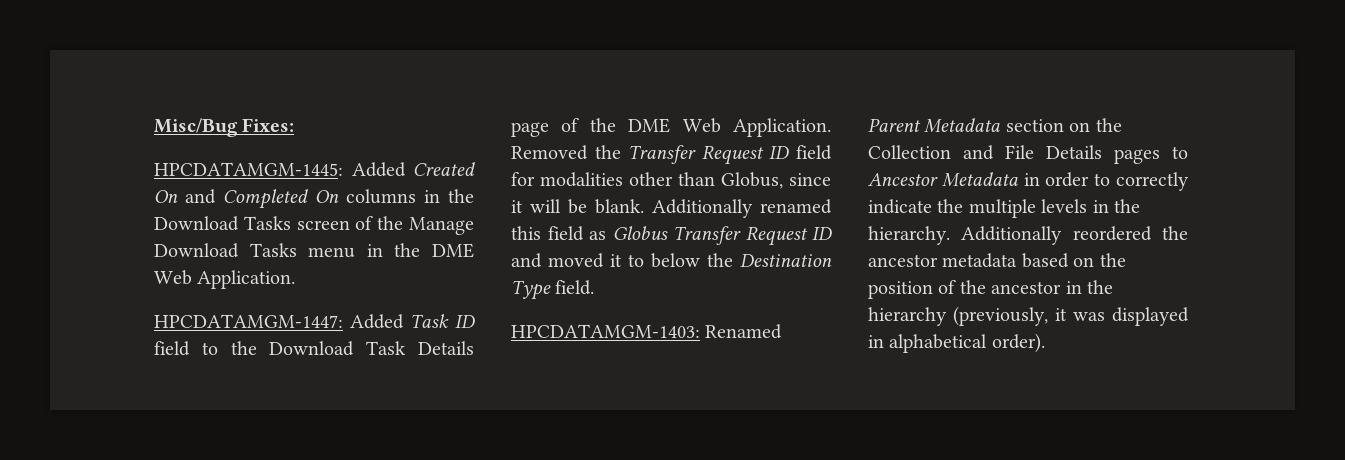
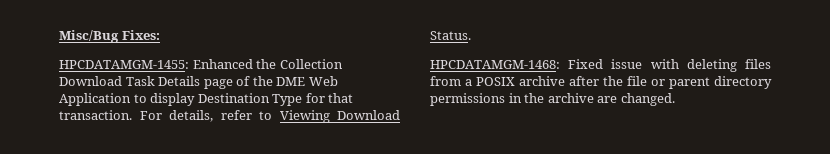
[154,162,475,177] [154,189,474,209] [154,216,475,235] [154,243,474,258] [154,270,296,289] [154,314,475,329] [154,341,257,356] HPCDATAMGM-1445: Added Created On and Completed On columns in the Download Tasks screen of the Manage Download Tasks menu in the DME Web Application. // HPCDATAMGM-1447: Added Task ID field to the -> [59,59,343,69] HPCDATAMGM-1455: Enhanced the Collection
[733,118,831,137] [511,145,832,165] [511,172,831,189] [511,199,832,218] [511,226,832,246] [511,253,832,268] [511,280,595,300] [511,324,783,339] [868,118,1122,133] [868,145,1188,164] [868,172,1189,191] [868,199,1140,218] [868,226,1188,245] [868,253,1126,268] [868,280,1113,299] [868,306,1189,326] [868,333,1045,353] Application. Removed the Transfer Request ID field for modalities other than Globus, since it will be blank. Additionally renamed this field as Globus Transfer Request ID and moved it to below the Destination Type field. // HPCDATAMGM-1403: Renamed Parent Metadata section on the Collection and File Details pages to Ancestor Metadata in order to correctly indicate the multiple levels in the hierarchy. Additionally reordered the ancestor metadata based on the position of the ancestor in the hierarchy (previously, it was displayed in alphabetical order). -> [59,93,354,106] [59,110,400,123] [430,31,471,40] [430,59,771,72] [430,76,772,89] [430,93,675,106] Application to display Destination Type for that transaction. For details, refer to Viewing Download Status. // HPCDATAMGM-1468: Fixed issue with deleting files from a POSIX archive after the file or parent directory permissions in the archive are changed.

